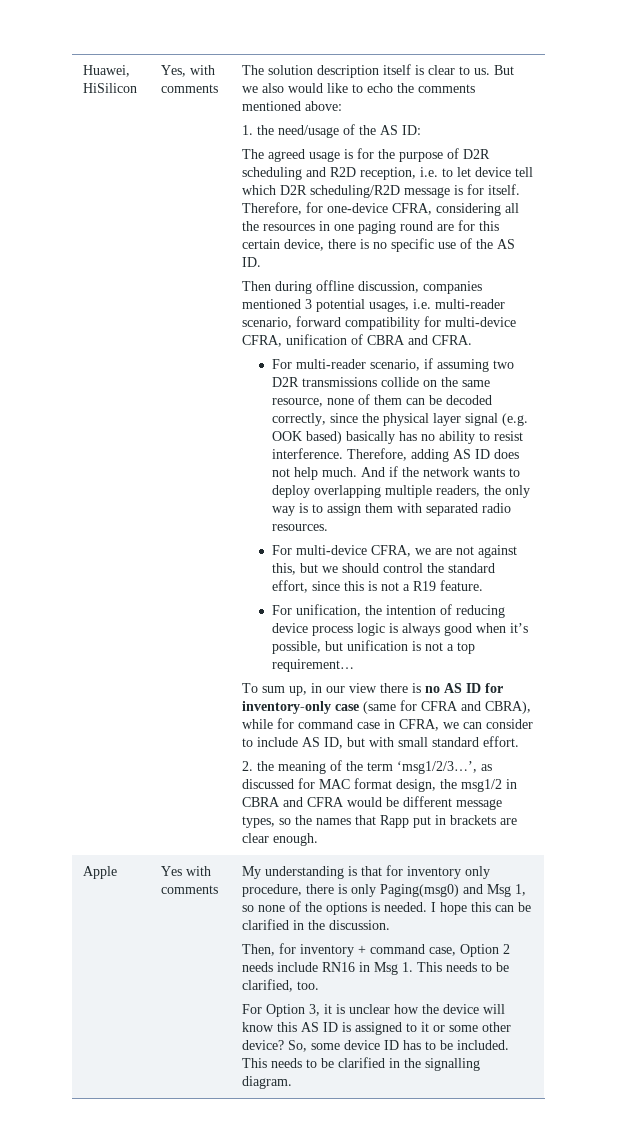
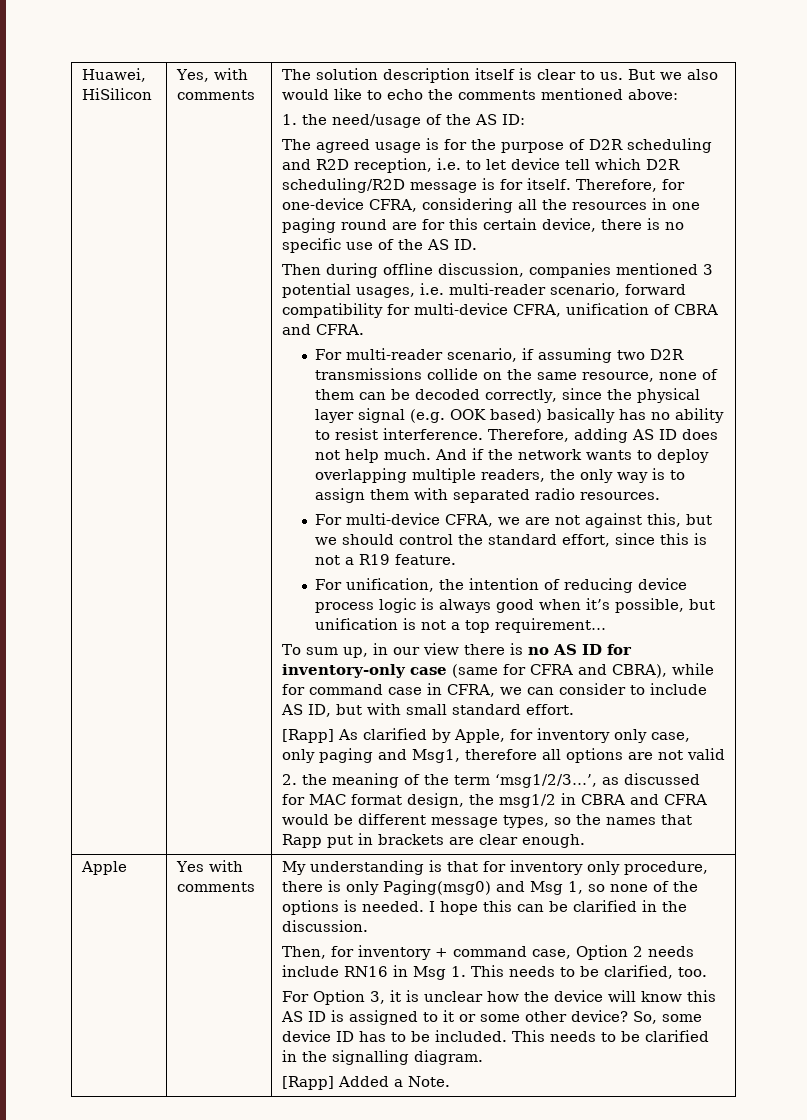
(520, 741) none -> [281,728,690,743] [281,748,725,763] // [Rapp] As clarified by Apple, for inventory only case, only paging and Msg1, therefore all options are not valid
(293, 1082) none -> [281,1076,450,1090] // [Rapp] Added a Note.

